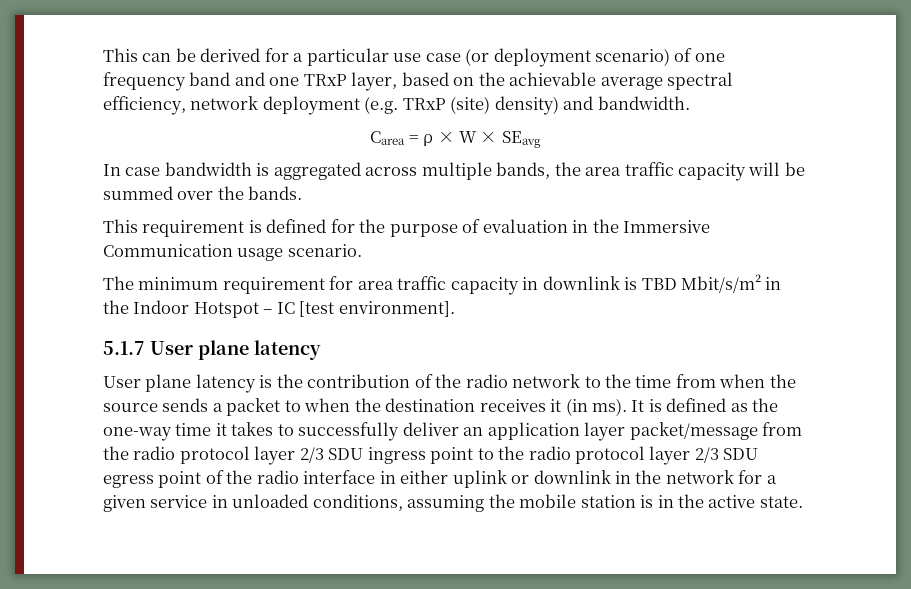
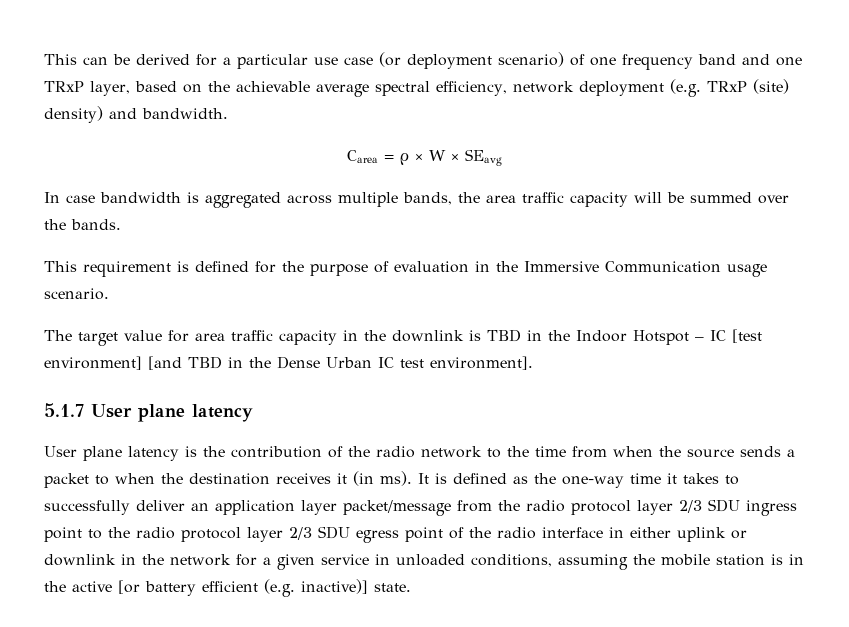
[138,277,325,294] minimum requirement -> [78,330,162,346] target value
(539, 283) none -> [364,330,386,341] the
[681,274,762,293] Mbit/s/m² -> (521, 335) none
(335, 309) none -> [44,356,424,370] environment] [and TBD in the Dense Urban IC test
(756, 501) none -> [118,579,368,597] [or battery efficient (e.g. inactive)]

